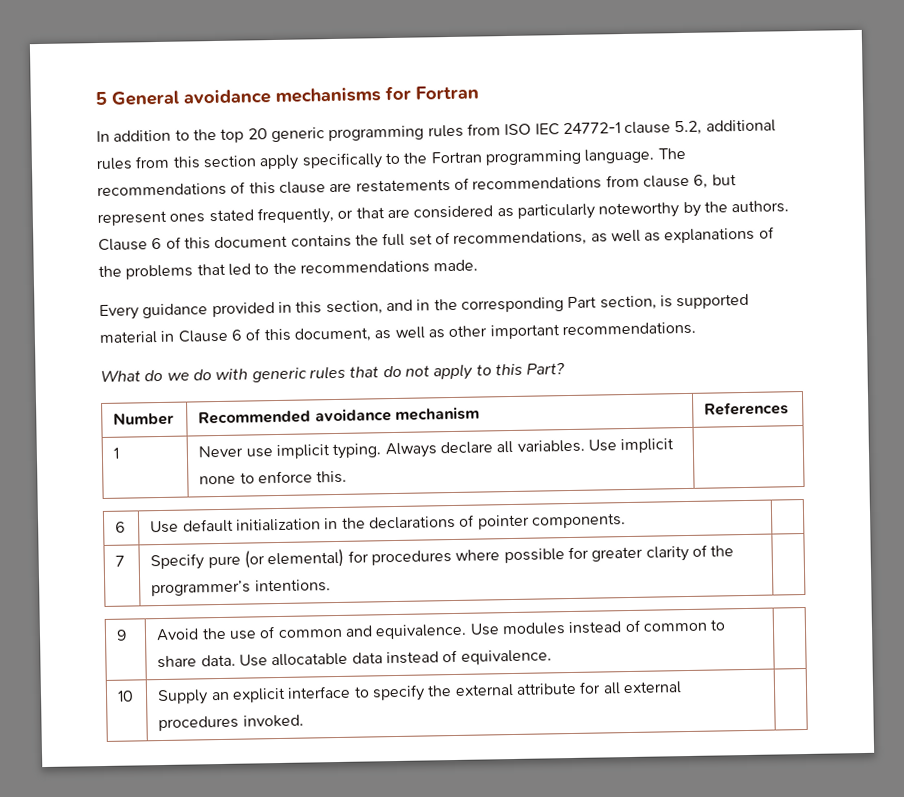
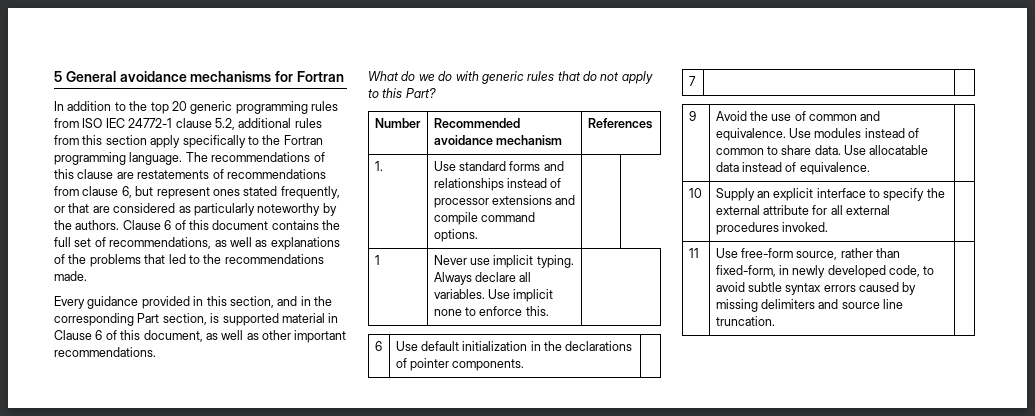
(790, 408) none -> [374,161,383,171] [433,161,564,171] [433,178,562,191] [433,195,576,208] [433,212,535,225] [433,229,478,242] // 1. | Use standard forms and relationships instead of processor extensions and compile command options. |
[150,544,735,571] [151,579,331,597] Specify pure (or elemental) for procedures where possible for greater clarity of the programmer’s intentions. -> (696, 81) none
(304, 721) none -> [688,248,699,258] [715,248,901,260] [715,265,935,278] [715,282,917,295] [715,299,904,312] [715,316,775,326] // 11 | Use free-form source, rather than fixed-form, in newly developed code, to avoid subtle syntax errors caused by missing delimiters and source line truncation. |

